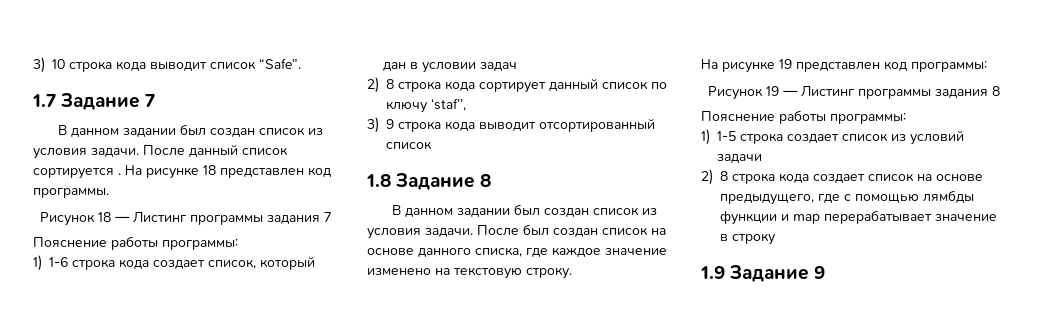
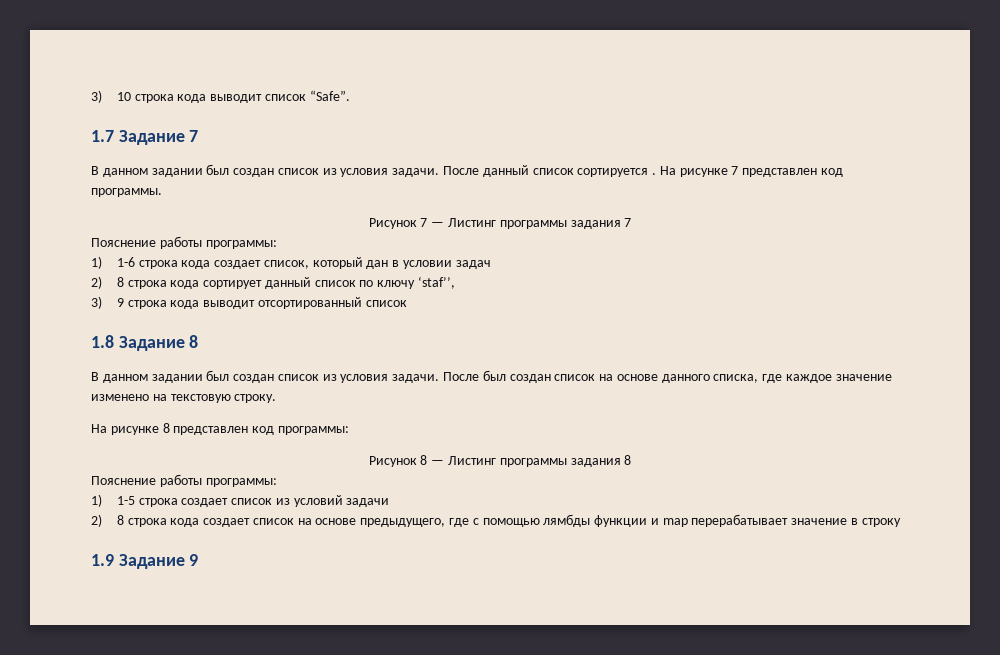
[203,165,216,175] 18 -> [731,166,739,175] 7
[97,212,111,222] 18 -> [420,218,428,227] 7
[779,59,792,69] 19 -> [162,423,170,433] 8
[765,86,779,96] 19 -> [420,455,428,465] 8

